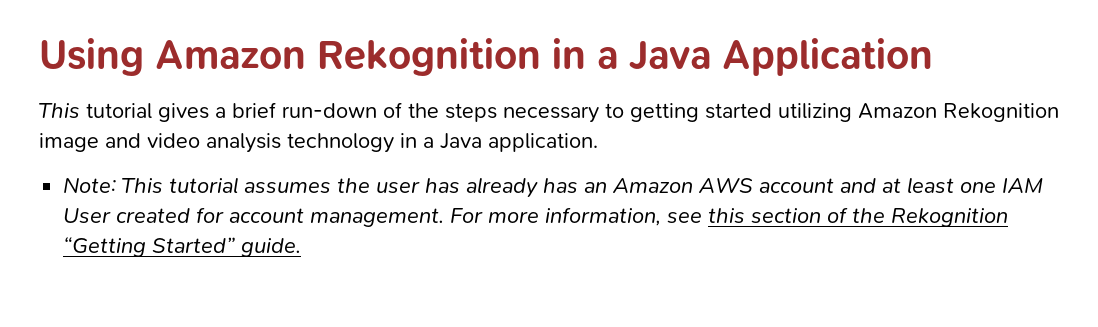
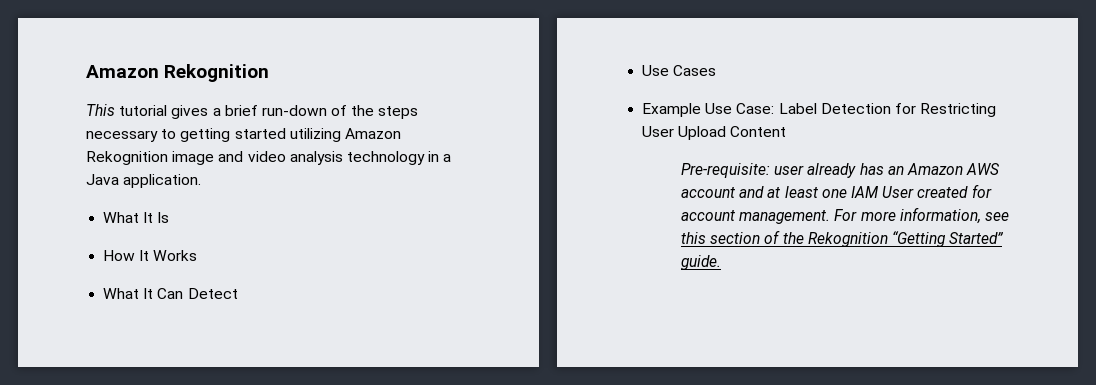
[39,38,933,76] Using Amazon Rekognition in a Java Application -> [86,64,270,82] Amazon Rekognition
[63,177,461,194] Note: This tutorial assumes the user has -> [103,212,170,223] [103,250,198,261] [103,288,238,299] [642,65,717,76] [642,103,997,117] [642,126,787,140] [681,163,805,178] What It Is // How It Works // What It Can Detect // Use Cases // Example Use Case: Label Detection for Restricting User Upload Content // Pre-requisite: user

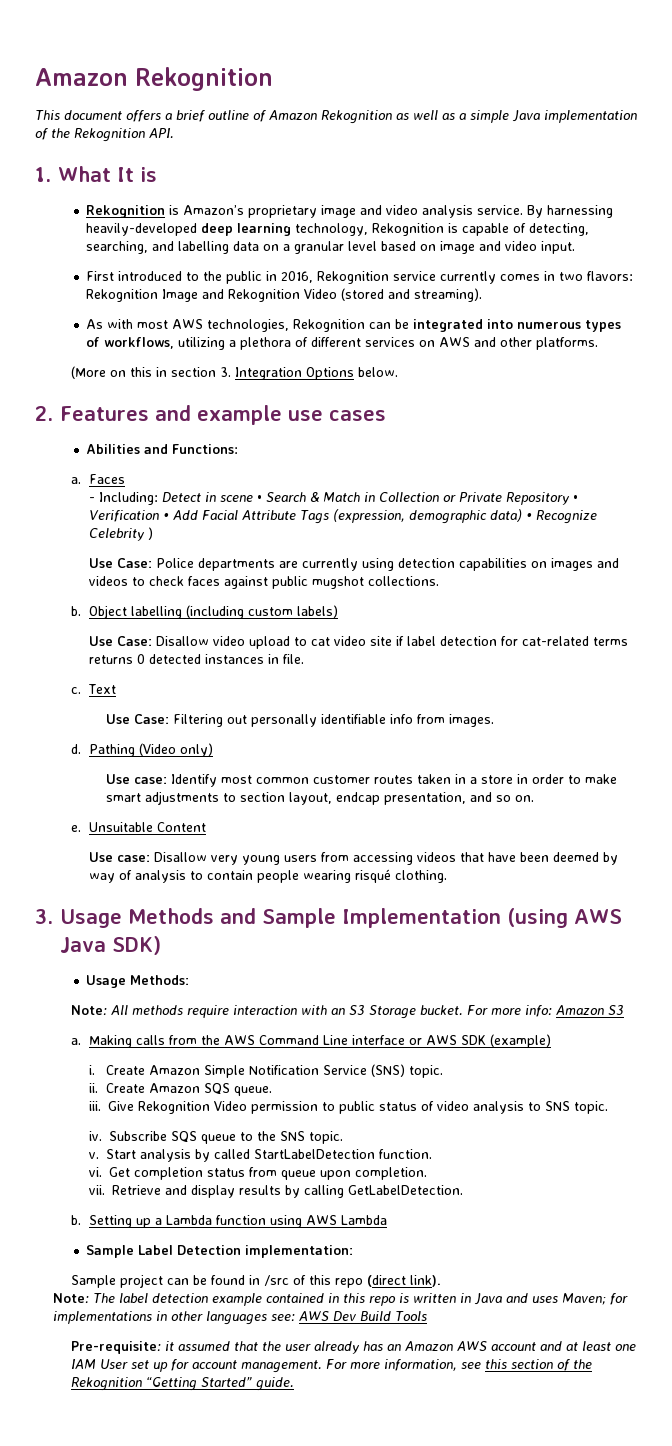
[119,105,419,119] [86,128,401,142] [86,151,452,165] [86,174,202,188] [103,212,170,223] [103,250,198,261] [103,288,238,299] [642,65,717,76] [642,103,997,117] [642,126,787,140] [681,163,771,178] tutorial gives a brief run-down of the steps necessary to getting started utilizing Amazon Rekognition image and video analysis technology in a Java application. // What It Is // How It Works // What It Can Detect // Use Cases // Example Use Case: Label Detection for Restricting User Upload Content // Pre-requisite: -> [64,110,637,124] [35,128,174,142] [35,166,157,182] [86,205,614,218] [86,223,590,236] [86,241,576,254] [86,271,634,284] [86,288,483,302] [86,319,622,332] [86,337,599,350] [70,366,398,380] [35,405,386,425] [86,444,239,454] [70,474,125,484] [88,492,578,505] [88,509,597,524] [88,527,153,541] [88,558,619,571] [88,576,439,589] [70,605,338,619] [88,636,628,649] [88,654,304,664] [70,684,116,694] [106,714,495,727] [70,743,213,757] [106,774,618,787] [106,791,535,805] [70,822,206,832] [88,852,618,865] [88,869,447,883] [35,908,622,928] [60,936,161,955] [86,975,190,988] [70,1005,624,1019] [70,1034,551,1048] [88,1064,444,1078] [88,1083,273,1096] [88,1101,608,1114] [88,1131,343,1144] [88,1149,433,1162] [88,1167,427,1180] [88,1185,463,1198] [70,1215,387,1228] [86,1245,354,1258] [70,1274,441,1288] [52,1293,628,1306] [52,1311,427,1325] [70,1341,281,1354] document offers a brief outline of Amazon Rekognition as well as a simple Java implementation of the Rekognition API. // 1. What It is // Rekognition is Amazon’s proprietary image and video analysis service. By harnessing heavily-developed deep learning technology, Rekognition is capable of detecting, searching, and labelling data on a granular level based on image and video input. // First introduced to the public in 2016, Rekognition service currently comes in two flavors: Rekognition Image and Rekognition Video (stored and streaming). // As with most AWS technologies, Rekognition can be integrated into numerous types of workflows, utilizing a plethora of different services on AWS and other platforms. // (More on this in section 3. Integration Options below. // 2. Features and example use cases // Abilities and Functions: // a. Faces // - Including: Detect in scene • Search & Match in Collection or Private Repository • Verification • Add Facial Attribute Tags (expression, demographic data) • Recognize Celebrity ) // Use Case: Police departments are currently using detection capabilities on images and videos to check faces against public mugshot collections. // b. Object labelling (including custom labels) // Use Case: Disallow video upload to cat video site if label detection for cat-related terms returns 0 detected instances in file. // c. Text // Use Case: Filtering out personally identifiable info from images. // d. Pathing (Video only) // Use case: Identify most common customer routes taken in a store in order to make smart adjustments to section layout, endcap presentation, and so on. // e. Unsuitable Content // Use case: Disallow very young users from accessing videos that have been deemed by way of analysis to contain people wearing risqué clothing. // 3. Usage Methods and Sample Implementation (using AWS Java SDK) // Usage Methods: // Note: All methods require interaction with an S3 Storage bucket. For more info: Amazon S3 // a. Making calls from the AWS Command Line interface or AWS SDK (example) // i. Create Amazon Simple Notification Service (SNS) topic. // ii. Create Amazon SQS queue. // iii. Give Rekognition Video permission to public status of video analysis to SNS topic. // iv. Subscribe SQS queue to the SNS topic. // v. Start analysis by called StartLabelDetection function. // vi. Get completion status from queue upon completion. // vii. Retrieve and display results by calling GetLabelDetection. // b. Setting up a Lambda function using AWS Lambda // Sample Label Detection implementation: // Sample project can be found in /src of this repo (direct link). // Note: The label detection example contained in this repo is written in Java and uses Maven; for implementations in other languages see: AWS Dev Build Tools // Pre-requisite: it assumed that the
[917,186,969,198] created -> [130,1360,168,1372] set up

